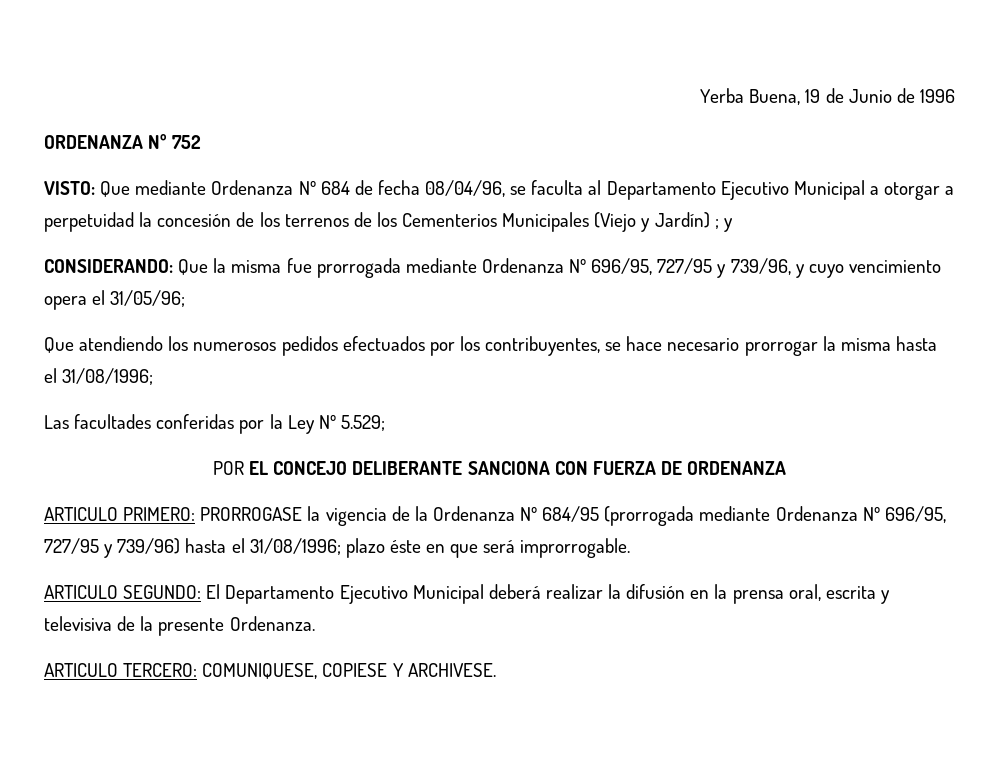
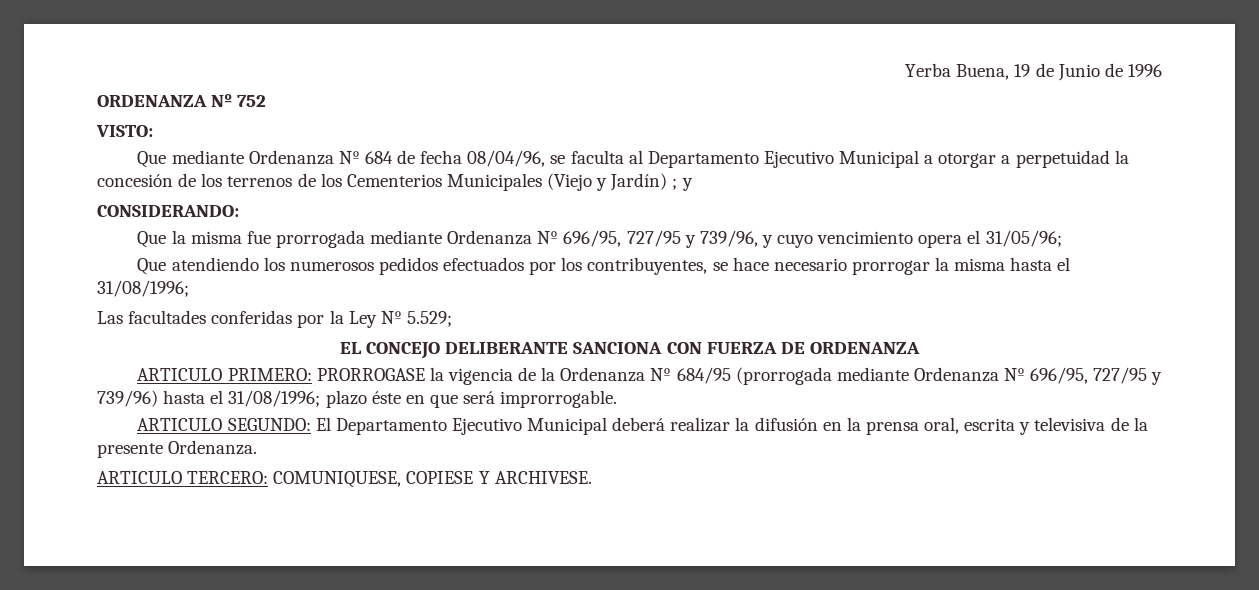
(95, 188) none -> (153, 131) //
(173, 266) none -> (239, 211) //
[212,461,244,475] POR -> (452, 319) none

